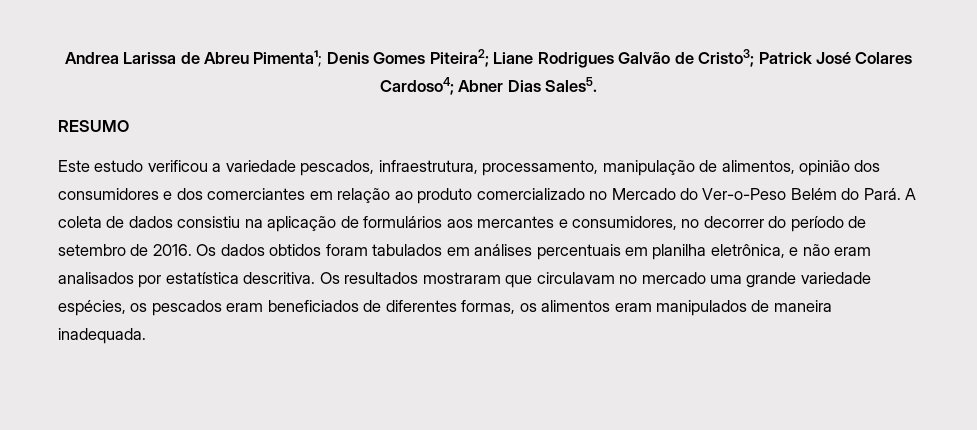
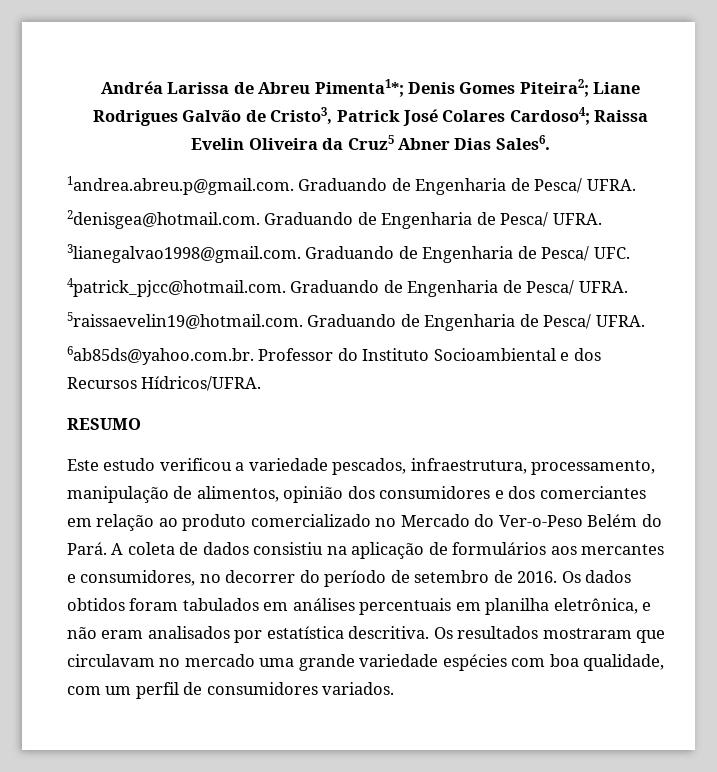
[64,52,119,64] Andrea -> [100,81,163,94] Andréa
[253,50,323,67] Pimenta¹; -> [314,79,404,97] Pimenta1*;
[698,49,755,67] Cristo3; -> [270,107,333,125] Cristo3,
[458,77,598,92] Abner Dias Sales5. -> [594,110,649,122] [191,135,550,150] [67,176,636,195] [67,210,602,229] [67,244,630,263] [67,278,628,297] [67,312,645,331] [67,346,601,365] [67,376,262,391] Raissa Evelin Oliveira da Cruz5 Abner Dias Sales6. // 1andrea.abreu.p@gmail.com. Graduando de Engenharia de Pesca/ UFRA. // 2denisgea@hotmail.com. Graduando de Engenharia de Pesca/ UFRA. // 3lianegalvao1998@gmail.com. Graduando de Engenharia de Pesca/ UFC. // 4patrick_pjcc@hotmail.com. Graduando de Engenharia de Pesca/ UFRA. // 5raissaevelin19@hotmail.com. Graduando de Engenharia de Pesca/ UFRA. // 6ab85ds@yahoo.com.br. Professor do Instituto Socioambiental e dos Recursos Hídricos/UFRA.
[58,300,832,316] [58,328,146,344] espécies, os pescados eram beneficiados de diferentes formas, os alimentos eram manipulados de maneira inadequada. -> [442,654,665,671] [67,682,395,699] espécies com boa qualidade, com um perfil de consumidores variados.

